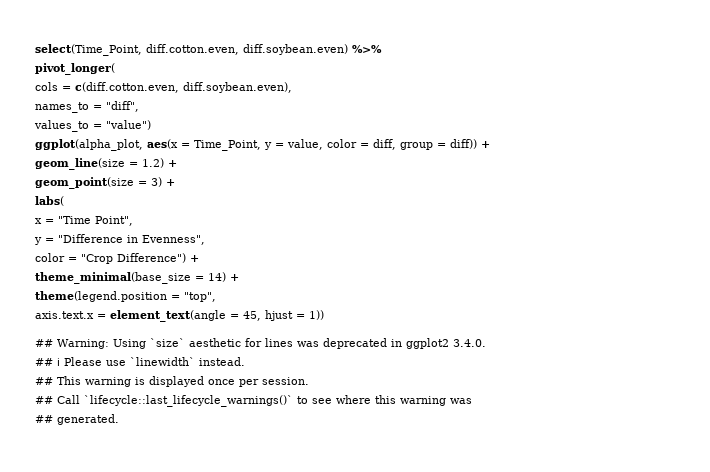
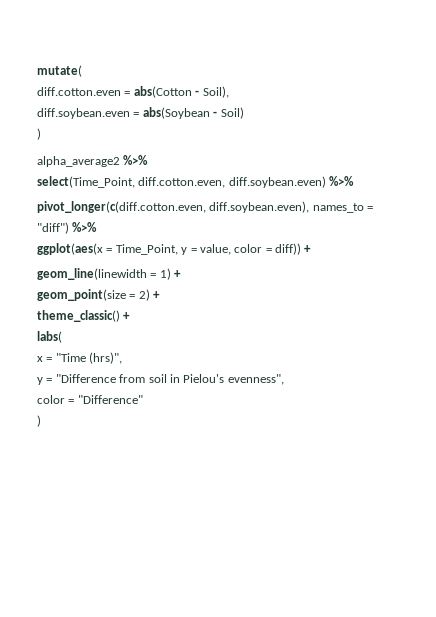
(35, 50) none -> [37,65,82,77] [37,86,229,98] [37,107,244,119] [37,128,41,140] [37,155,149,167] mutate( // diff.cotton.even = abs(Cotton - Soil), // diff.soybean.even = abs(Soybean - Soil) // ) // alpha_average2 %>% //
[35,63,115,75] [35,82,179,93] pivot_longer( // cols = c(diff.cotton.even, -> [37,201,206,213] pivot_longer(c(diff.cotton.even,
(292, 87) // -> (310, 207) none
[106,101,139,112] [34,120,151,132] [35,139,178,151] "diff", // values_to = "value") // ggplot(alpha_plot, aes(x -> [37,222,98,234] [37,243,103,255] "diff") %>% // ggplot(aes(x
[373,139,446,150] diff, group = -> (272, 250) none
[35,158,164,170] geom_line(size = 1.2) -> [37,268,171,280] geom_line(linewidth = 1)
[151,177,162,187] 3) -> [138,289,161,301] [37,310,120,322] 2) + // theme_classic()
[95,216,133,226] Point", -> [89,352,123,364] (hrs)",
[127,235,205,245] [35,253,199,264] [35,272,239,284] [35,291,216,302] [35,310,324,322] [35,338,486,349] [35,357,245,366] [35,376,309,387] [35,395,472,407] [35,414,119,425] in Evenness", // color = "Crop Difference") + // theme_minimal(base_size = 14) + // theme(legend.position = "top", // axis.text.x = element_text(angle = 45, hjust = 1)) // ## Warning: Using `size` aesthetic for lines was deprecated in ggplot2 3.4.0. // ## ℹ Please use `linewidth` instead. // ## This warning is displayed once per session. // ## Call `lifecycle::last_lifecycle_warnings()` to see where this warning was // ## generated. -> [119,374,284,385] [37,395,143,404] [37,415,41,427] from soil in Pielou's evenness", // color = "Difference" // )

